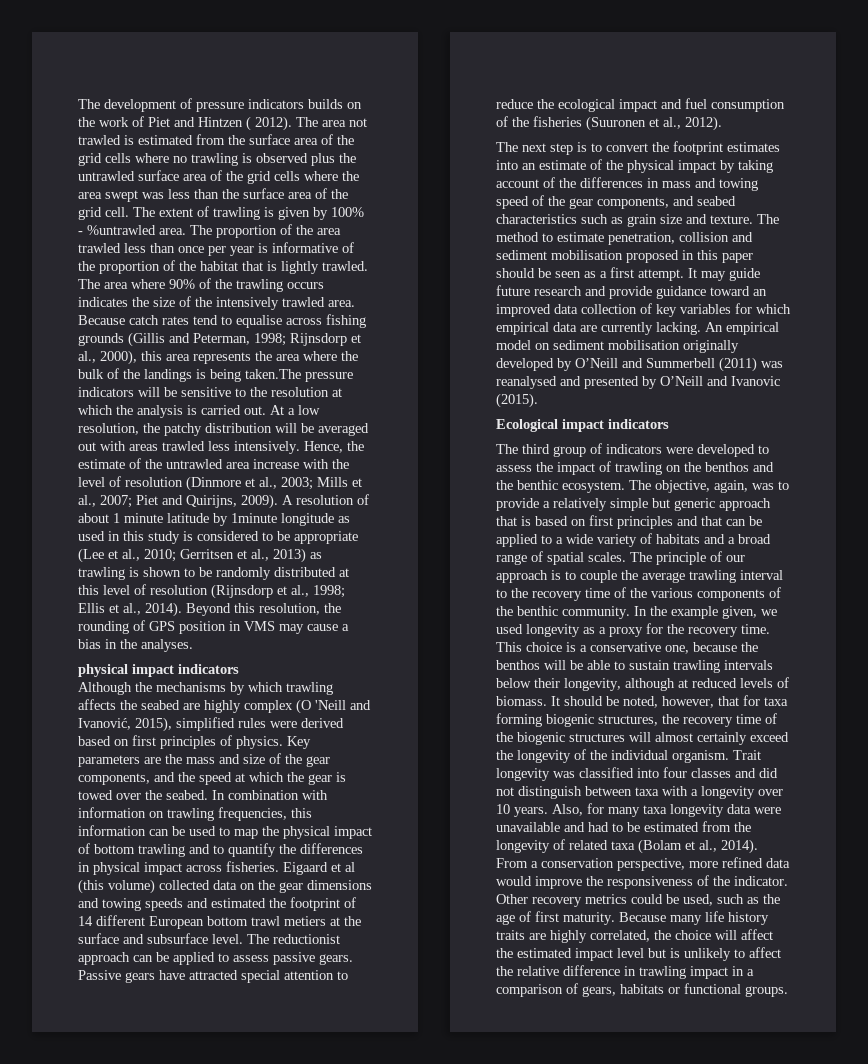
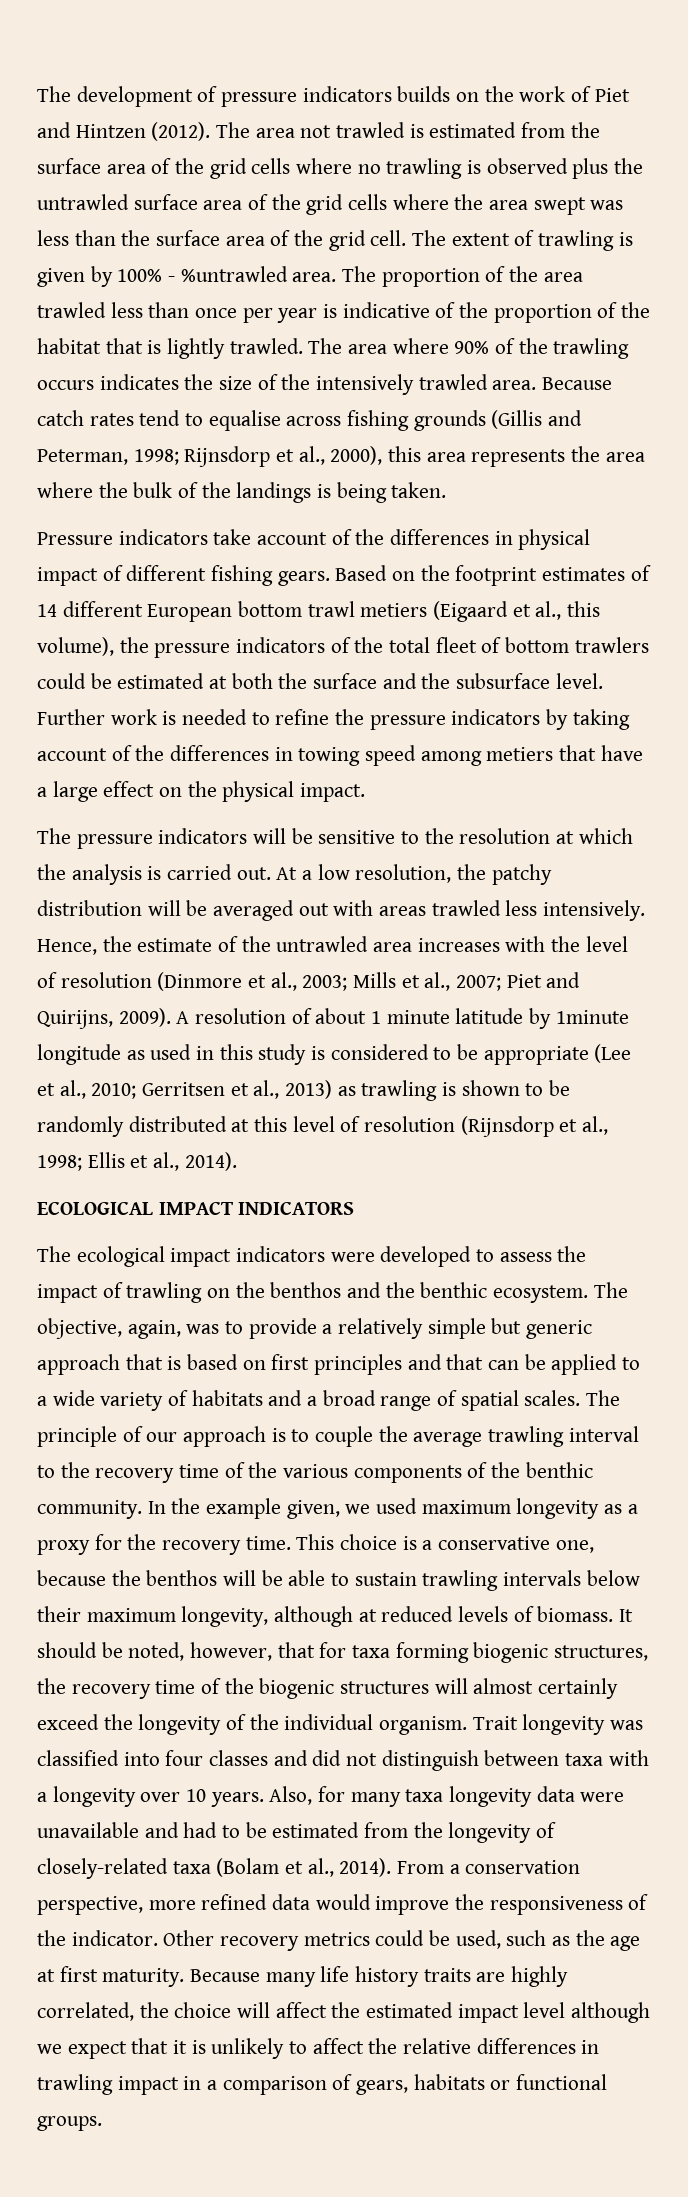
[246,116,292,131] ( 2012). -> [151,122,211,141] (2012).
[272,242,338,253] informative -> [342,302,430,318] indicative
[245,369,301,379] taken.The -> [391,482,447,498] [37,529,591,550] [37,565,651,586] [37,601,601,622] [37,637,649,658] [37,673,603,689] [37,709,630,730] [37,745,643,766] [37,781,366,802] [37,828,71,844] taken. // Pressure indicators take account of the differences in physical impact of different fishing gears. Based on the footprint estimates of 14 different European bottom trawl metiers (Eigaard et al., this volume), the pressure indicators of the total fleet of bottom trawlers could be estimated at both the surface and the subsurface level. Further work is needed to refine the pressure indicators by taking account of the differences in towing speed among metiers that have a large effect on the physical impact. // The
[253,459,299,469] increase -> [417,938,500,952] increases
[186,603,341,616] [78,620,349,634] [78,639,193,652] [78,664,239,677] [78,682,333,695] [78,699,371,714] [78,717,344,732] [78,735,311,749] [78,753,330,767] [78,772,346,785] [78,790,328,800] [78,807,312,821] [78,825,372,839] [78,843,363,857] [78,861,355,875] [78,879,372,894] [78,897,356,911] [78,915,361,929] [78,933,340,944] [78,952,353,965] [78,970,348,983] [496,98,785,112] [496,116,722,131] [496,141,780,155] [496,159,773,173] [496,177,758,191] [496,195,736,209] [496,214,779,227] [496,232,753,245] [496,250,753,263] [496,267,760,281] [496,285,767,299] [496,303,791,317] [496,322,779,335] [496,340,739,353] [496,357,783,372] [496,376,780,389] [496,393,538,408] [496,419,669,432] [496,443,602,457] Beyond this resolution, the rounding of GPS position in VMS may cause a bias in the analyses. // physical impact indicators // Although the mechanisms by which trawling affects the seabed are highly complex (O 'Neill and Ivanović, 2015), simplified rules were derived based on first principles of physics. Key parameters are the mass and size of the gear components, and the speed at which the gear is towed over the seabed. In combination with information on trawling frequencies, this information can be used to map the physical impact of bottom trawling and to quantify the differences in physical impact across fisheries. Eigaard et al (this volume) collected data on the gear dimensions and towing speeds and estimated the footprint of 14 different European bottom trawl metiers at the surface and subsurface level. The reductionist approach can be applied to assess passive gears. Passive gears have attracted special attention to reduce the ecological impact and fuel consumption of the fisheries (Suuronen et al., 2012). // The next step is to convert the footprint estimates into an estimate of the physical impact by taking account of the differences in mass and towing speed of the gear components, and seabed characteristics such as grain size and texture. The method to estimate penetration, collision and sediment mobilisation proposed in this paper should be seen as a first attempt. It may guide future research and provide guidance toward an improved data collection of key variables for which empirical data are currently lacking. An empirical model on sediment mobilisation originally developed by O’Neill and Summerbell (2011) was reanalysed and presented by O’Neill and Ivanovic (2015). // Ecological impact indicators // The third group of -> [37,1202,355,1215] [37,1246,232,1267] // ECOLOGICAL IMPACT INDICATORS // The ecological impact
(523, 629) none -> [421,1500,511,1514] maximum
(560, 683) none -> [86,1608,176,1622] maximum
[569,840,608,850] related -> [37,1858,168,1879] closely-related
[519,911,531,922] of -> [37,1969,55,1982] at
[648,948,666,958] but -> [571,2002,651,2023] [37,2038,188,2059] although we expect that it
[563,965,620,976] difference -> [476,2038,576,2054] differences

